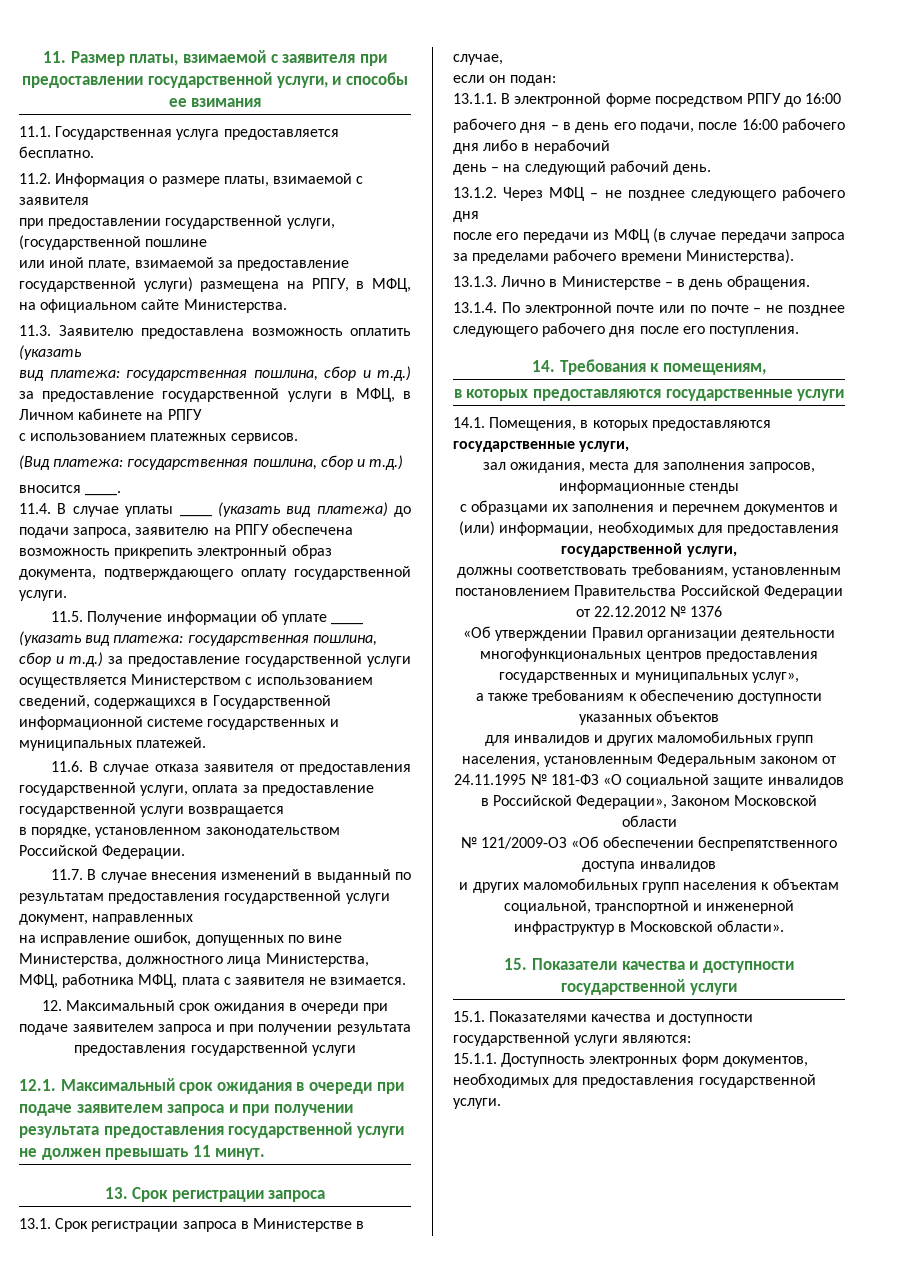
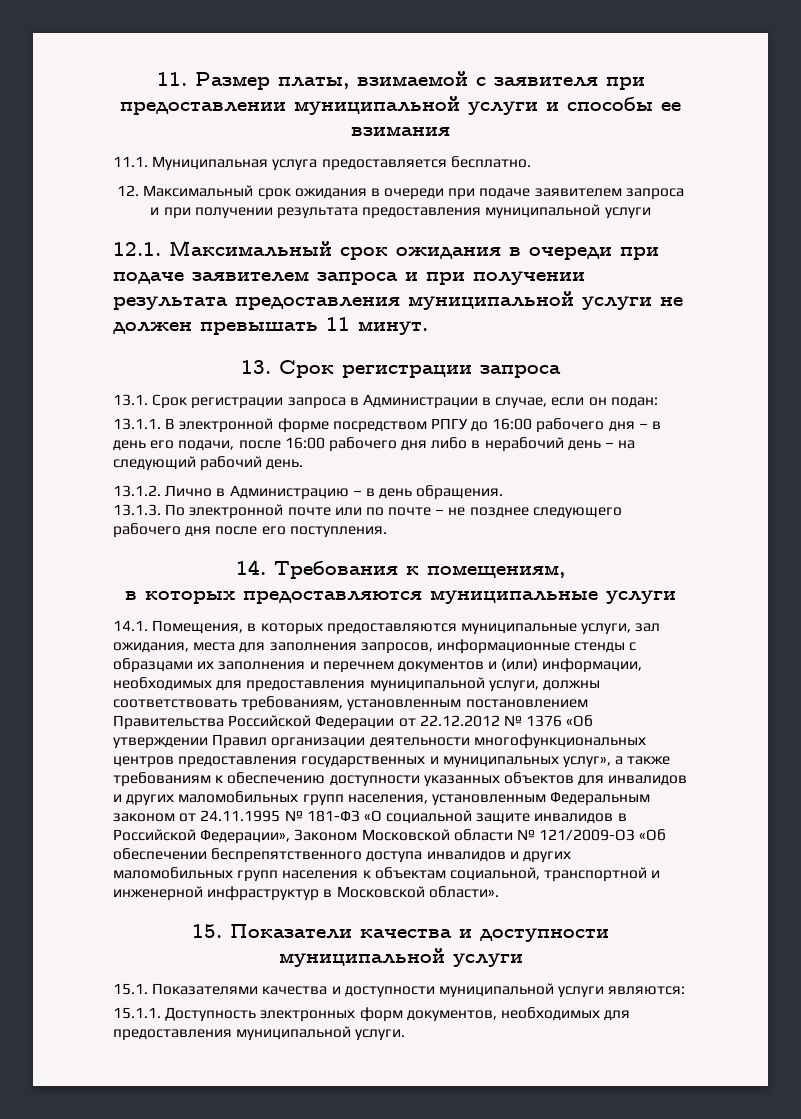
[147,72,328,88] государственной услуги, -> [294,96,538,115] муниципальной услуги
[55,126,173,140] Государственная -> [152,156,269,171] Муниципальная
[19,173,364,187] [19,197,89,205] [19,215,335,229] [19,235,208,250] [19,257,349,271] [19,277,412,292] [19,299,287,313] [19,325,411,339] [19,345,82,360] [19,366,411,381] [19,388,412,402] [19,408,202,420] [19,433,298,444] [19,455,404,470] [19,485,122,496] [19,502,411,517] [19,523,353,538] [19,544,332,559] [19,566,411,580] [19,590,67,601] [51,610,364,625] [19,631,377,646] [19,652,411,667] [19,674,373,688] [19,695,331,709] [19,716,339,730] [19,737,207,751] [51,761,411,775] [19,782,374,796] [19,803,285,817] [19,827,340,838] [19,845,186,859] [51,869,412,883] [19,890,390,904] [19,914,194,925] [19,931,342,946] [19,953,369,967] [19,973,407,988] // 11.2. Информация о размере платы, взимаемой с заявителя // при предоставлении государственной услуги, (государственной пошлине // или иной плате, взимаемой за предоставление государственной услуги) размещена на РПГУ, в МФЦ, на официальном сайте Министерства. // 11.3. Заявителю предоставлена возможность оплатить (указать // вид платежа: государственная пошлина, сбор и т.д.) за предоставление государственной услуги в МФЦ, в Личном кабинете на РПГУ // с использованием платежных сервисов. // (Вид платежа: государственная пошлина, сбор и т.д.) // вносится ____. // 11.4. В случае уплаты ____ (указать вид платежа) до подачи запроса, заявителю на РПГУ обеспечена возможность прикрепить электронный образ документа, подтверждающего оплату государственной услуги. // 11.5. Получение информации об уплате ____ (указать вид платежа: государственная пошлина, сбор и т.д.) за предоставление государственной услуги осуществляется Министерством с использованием сведений, содержащихся в Государственной информационной системе государственных и муниципальных платежей. // 11.6. В случае отказа заявителя от предоставления государственной услуги, оплата за предоставление государственной услуги возвращается // в порядке, установленном законодательством Российской Федерации. // 11.7. В случае внесения изменений в выданный по результатам предоставления государственной услуги документ, направленных // на исправление ошибок, допущенных по вине Министерства, должностного лица Министерства, МФЦ, работника МФЦ, плата с заявителя не взимается. -> (531, 162) none
[190,1042,308,1056] государственной -> [485,204,601,219] муниципальной
[228,1122,353,1138] государственной -> [408,291,574,310] муниципальной
[252,1218,352,1232] Министерстве -> [362,394,478,409] Администрации
(503, 59) // -> (548, 403) none
(842, 98) // -> (533, 424) none
(610, 146) // -> (564, 444) none
[503,186,845,201] [453,211,479,222] [453,228,845,243] [453,249,794,264] [453,276,497,287] Через МФЦ – не позднее следующего рабочего дня // после его передачи из МФЦ (в случае передачи запроса за пределами рабочего времени Министерства). // 13.1.3. -> (161, 491) none
[561,276,661,290] Министерстве -> [229,485,349,500] Администрацию
[453,302,497,313] 13.1.4. -> [113,504,161,516] 13.1.3.
[665,389,793,401] государственные -> [430,590,598,604] муниципальные
[453,441,630,452] государственные услуги, // -> [460,623,632,635] муниципальные услуги,
(740, 488) // -> (626, 647) none
[561,543,737,557] государственной услуги, // -> [369,677,539,692] муниципальной услуги,
(723, 611) // -> (563, 721) none
(799, 677) // -> (611, 762) none
(720, 716) // -> (574, 778) none
(677, 821) // -> (513, 835) none
(716, 866) // -> (506, 856) none
[561,979,686,995] государственной -> [278,948,445,967] муниципальной
[453,1032,570,1046] государственной -> [438,983,554,998] муниципальной
[698,1074,816,1088] государственной -> [236,1026,352,1041] муниципальной

